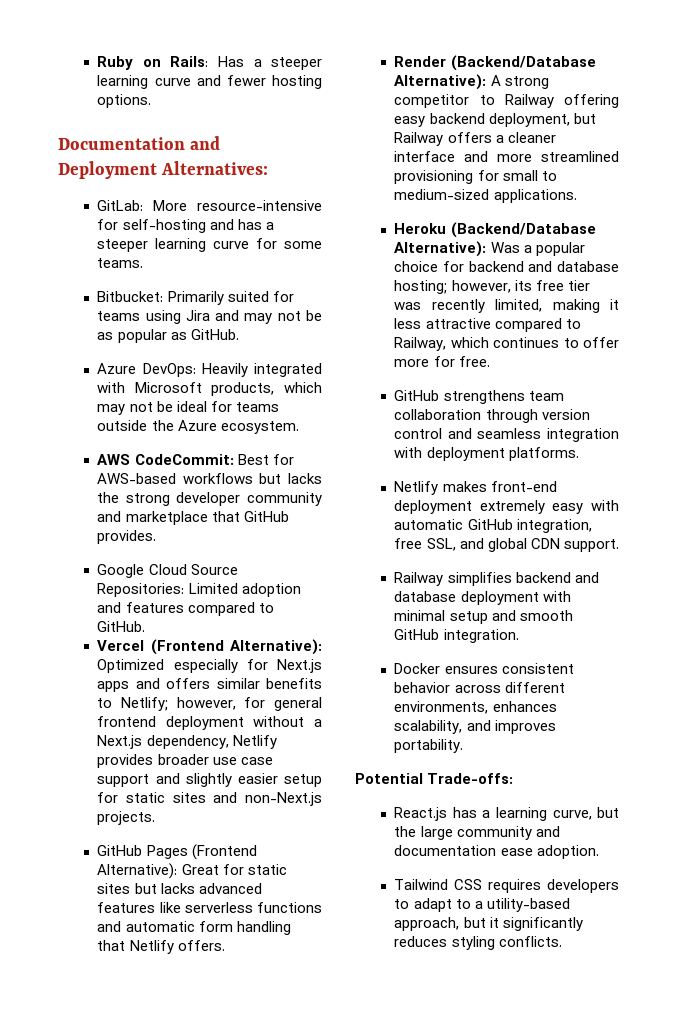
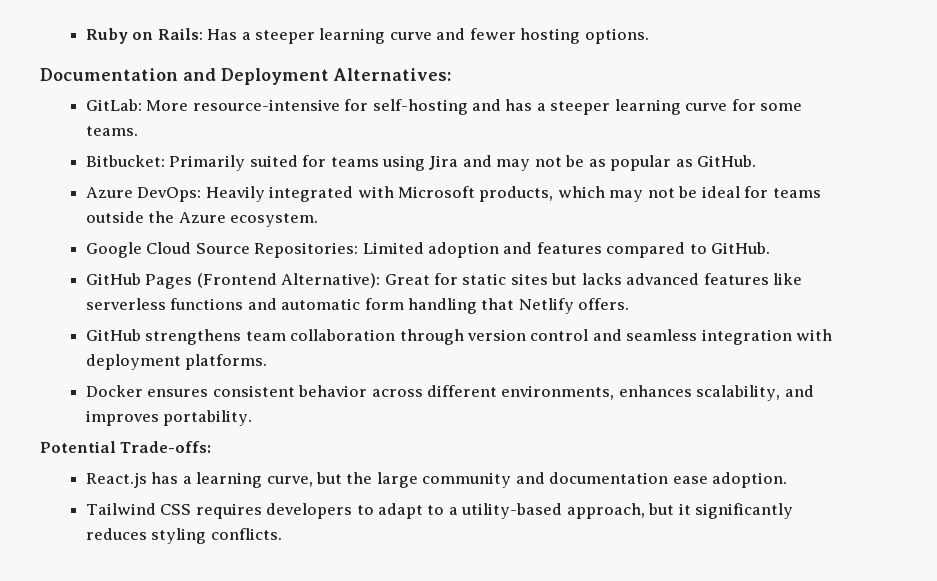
[97,454,294,465] [97,473,322,484] [97,492,323,506] [97,511,289,525] [97,530,157,544] // AWS CodeCommit: Best for AWS-based workflows but lacks the strong developer community and marketplace that GitHub provides. -> (319, 220) none
[97,639,322,655] [97,659,322,673] [97,678,323,692] [97,697,323,711] [97,716,322,730] [97,735,277,749] [97,754,273,768] [97,773,323,787] [97,792,323,806] [97,811,156,825] // Vercel (Frontend Alternative): Optimized especially for Next.js apps and offers similar benefits to Netlify; however, for general frontend deployment without a Next.js dependency, Netlify provides broader use case support and slightly easier setup for static sites and non-Next.js projects. -> (771, 248) none
[394,55,596,71] [394,74,549,90] [394,94,619,108] [394,113,596,127] [394,132,556,146] [394,151,619,162] [394,170,557,184] [394,189,577,203] [394,222,596,238] [394,241,585,257] [394,261,619,272] [394,280,590,294] [394,299,619,313] [394,318,581,332] [394,337,619,351] [394,356,490,367] // Render (Backend/Database Alternative): A strong competitor to Railway offering easy backend deployment, but Railway offers a cleaner interface and more streamlined provisioning for small to medium-sized applications. // Heroku (Backend/Database Alternative): Was a popular choice for backend and database hosting; however, its free tier was recently limited, making it less attractive compared to Railway, which continues to offer more for free. -> (630, 304) none
[394,481,557,495] [394,500,619,514] [394,519,592,533] [394,538,619,552] [394,572,599,586] [394,591,571,605] [394,610,573,624] [394,629,519,643] // Netlify makes front-end deployment extremely easy with automatic GitHub integration, free SSL, and global CDN support. // Railway simplifies backend and database deployment with minimal setup and smooth GitHub integration. -> (268, 362) none

